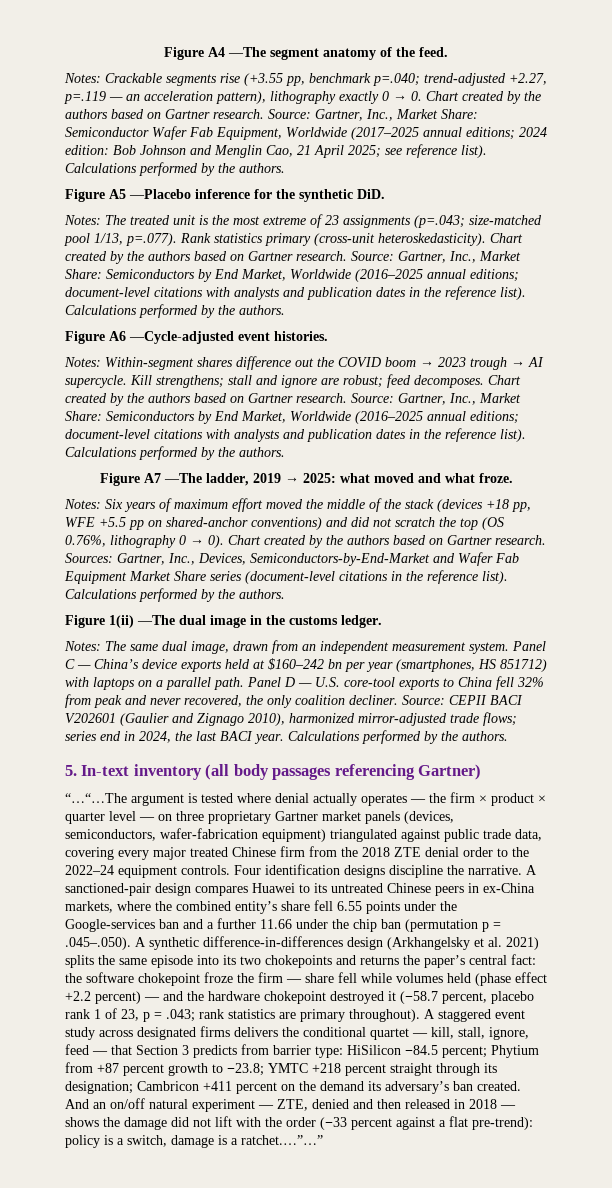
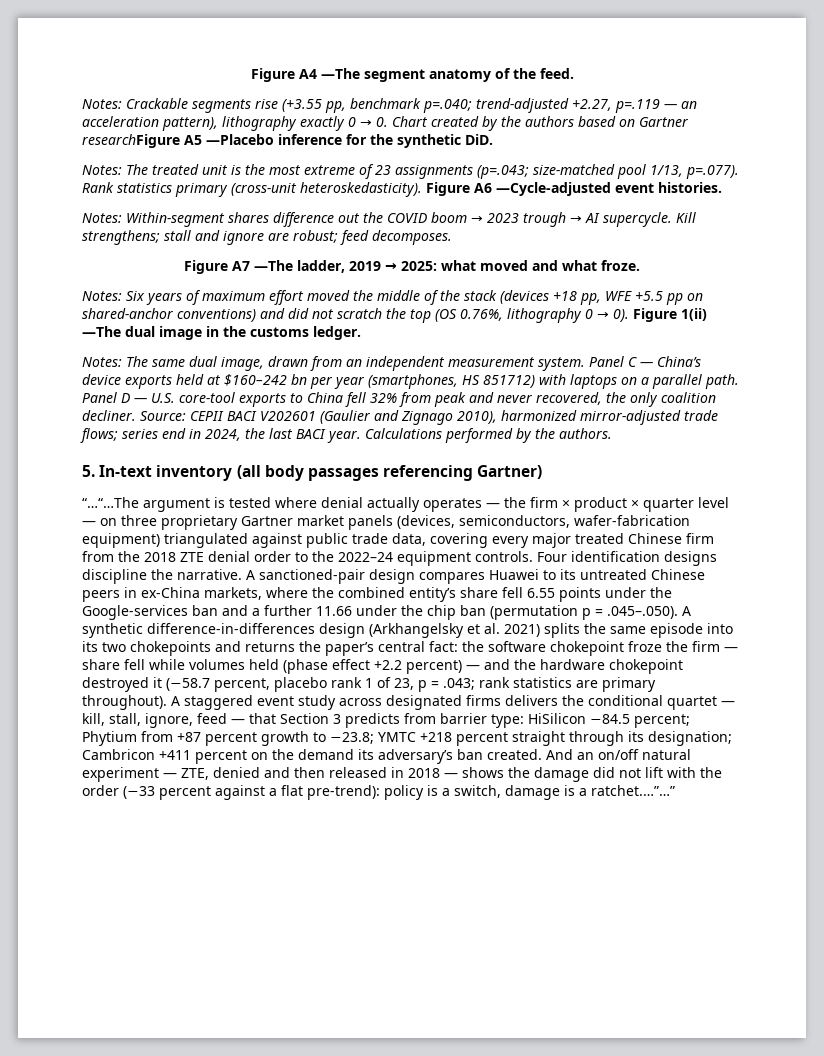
[213,109,478,121] [65,126,547,140] [65,144,487,158] [65,162,285,176] [65,189,105,202] research. Source: Gartner, Inc., Market Share: Semiconductor Wafer Fab Equipment, Worldwide (2017–2025 annual editions; 2024 edition: Bob Johnson and Menglin Cao, 21 April 2025; see reference list). Calculations performed by the authors. // Figure -> [82,134,180,148] researchFigure
[490,233,523,243] [65,251,521,264] [65,269,519,282] [65,286,526,300] [65,304,285,318] Chart created by the authors based on Gartner research. Source: Gartner, Inc., Market Share: Semiconductors by End Market, Worldwide (2016–2025 annual editions; document-level citations with analysts and publication dates in the reference list). Calculations performed by the authors. // -> (422, 189) none
[488,375,521,385] [65,393,521,406] [65,411,519,424] [65,428,526,442] [65,446,285,460] Chart created by the authors based on Gartner research. Source: Gartner, Inc., Market Share: Semiconductors by End Market, Worldwide (2016–2025 annual editions; document-level citations with analysts and publication dates in the reference list). Calculations performed by the authors. -> (452, 237) none
[228,535,546,548] [65,552,519,566] [64,570,508,584] [65,588,285,602] Chart created by the authors based on Gartner research. Sources: Gartner, Inc., Devices, Semiconductors-by-End-Market and Wafer Fab Equipment Market Share series (document-level citations in the reference list). Calculations performed by the authors. // -> (629, 315) none

